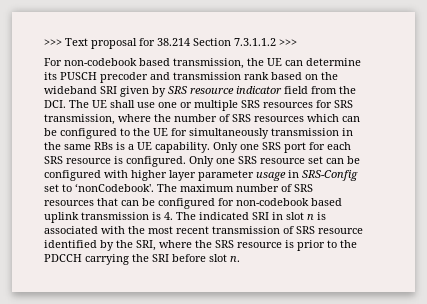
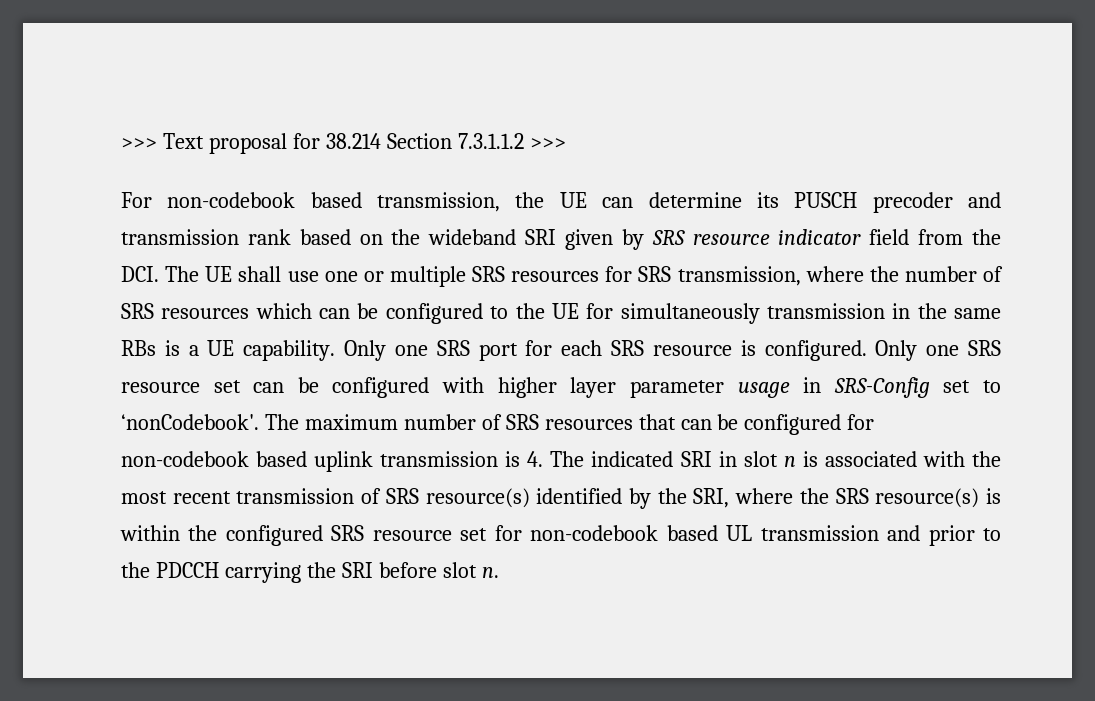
[318,228,363,234] resource -> [425,488,530,508] resource(s)
[237,240,294,248] resource is -> [875,488,1001,508] [120,525,921,546] resource(s) is within the configured SRS resource set for non-codebook based UL transmission and

